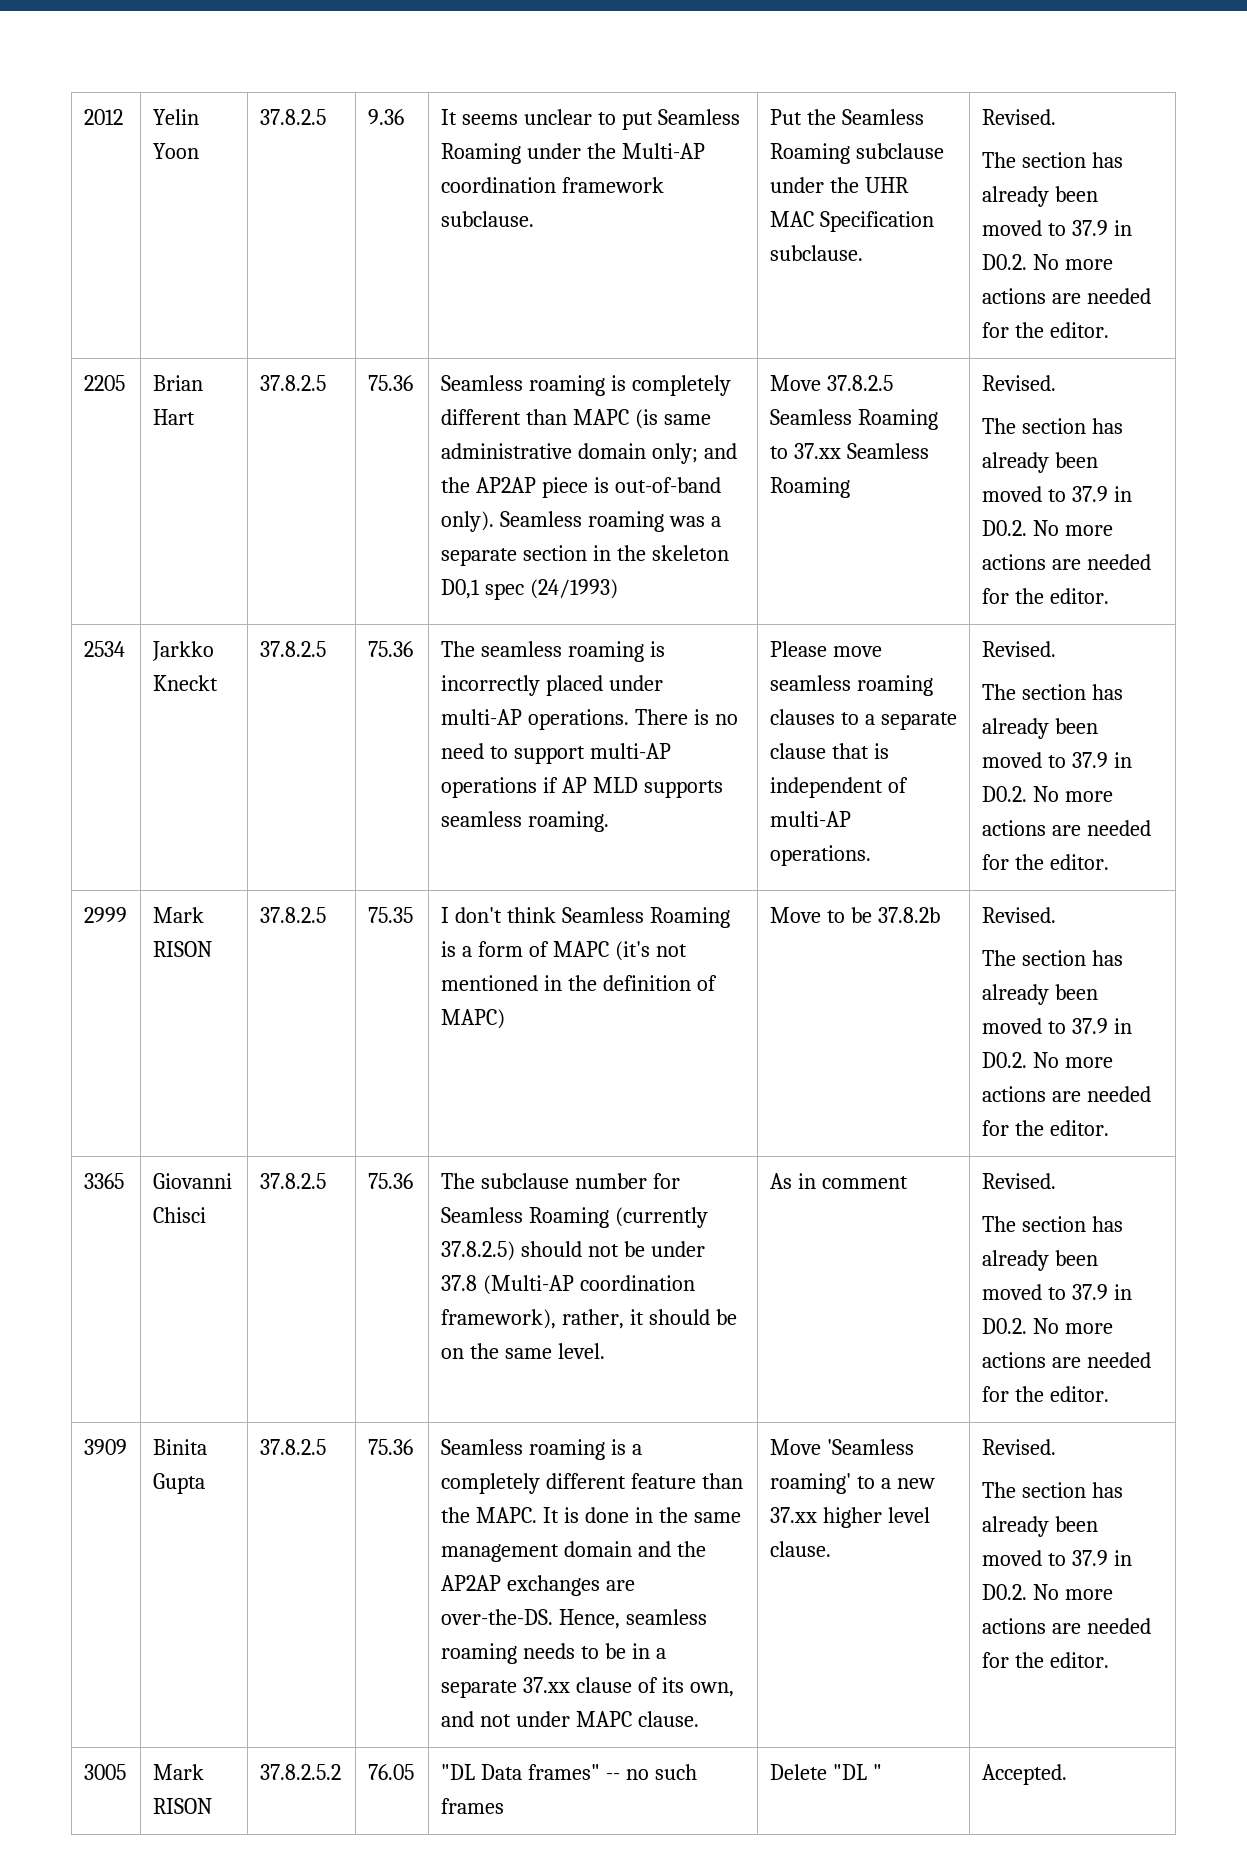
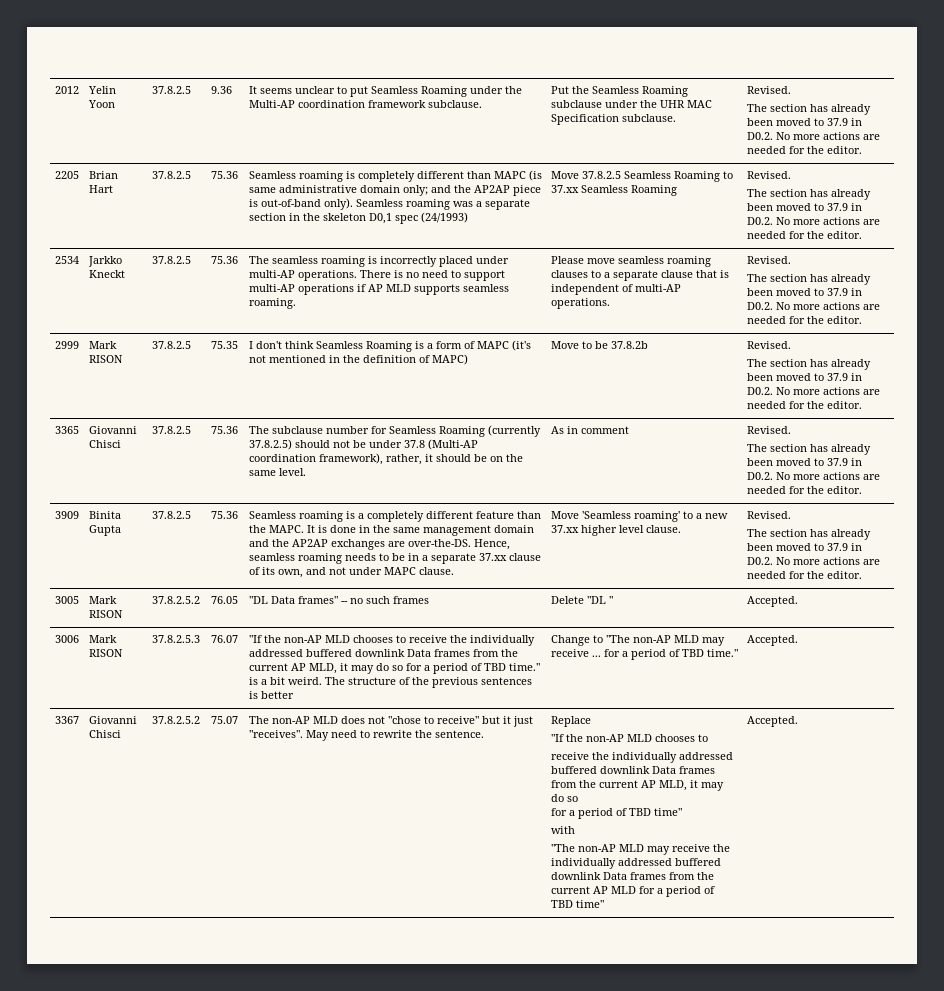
(1067, 1774) none -> [54,635,79,643] [88,635,117,643] [88,649,123,657] [151,635,200,643] [210,635,238,643] [248,635,535,646] [248,649,518,657] [248,663,540,674] [248,677,532,688] [248,691,294,699] [550,635,725,646] [550,649,738,660] [746,635,798,646] [54,716,79,724] [88,716,137,724] [88,730,121,738] [151,716,200,724] [210,716,238,724] [248,716,533,727] [248,730,484,741] [550,716,591,727] [550,734,708,742] [550,752,733,763] [550,766,715,774] [550,780,724,791] [550,794,578,802] [550,808,682,819] [550,826,575,834] [550,844,730,855] [550,858,721,869] [550,872,714,880] [550,886,715,897] [550,900,604,908] [746,716,798,727] // 3006 | Mark RISON | 37.8.2.5.3 | 76.07 | "If the non-AP MLD chooses to receive the individually addressed buffered downlink Data frames from the current AP MLD, it may do so for a period of TBD time." is a bit weird. The structure of the previous sentences is better | Change to "The non-AP MLD may receive ... for a period of TBD time." | Accepted. // 3367 | Giovanni Chisci | 37.8.2.5.2 | 75.07 | The non-AP MLD does not "chose to receive" but it just "receives". May need to rewrite the sentence. | Replace // "If the non-AP MLD chooses to // receive the individually addressed buffered downlink Data frames from the current AP MLD, it may do so // for a period of TBD time" // with // "The non-AP MLD may receive the individually addressed buffered downlink Data frames from the current AP MLD for a period of TBD time" | Accepted.

